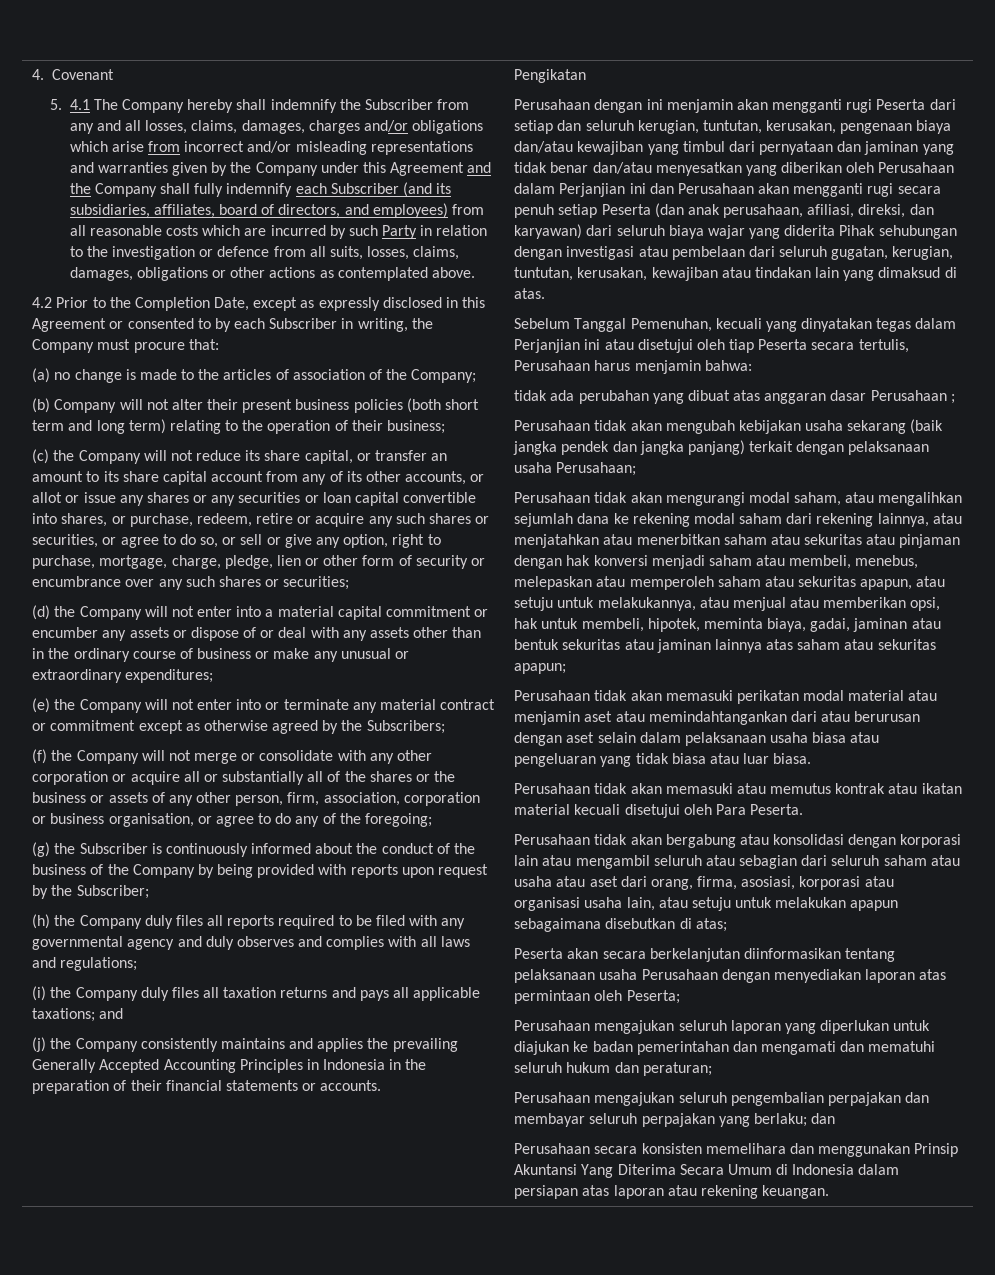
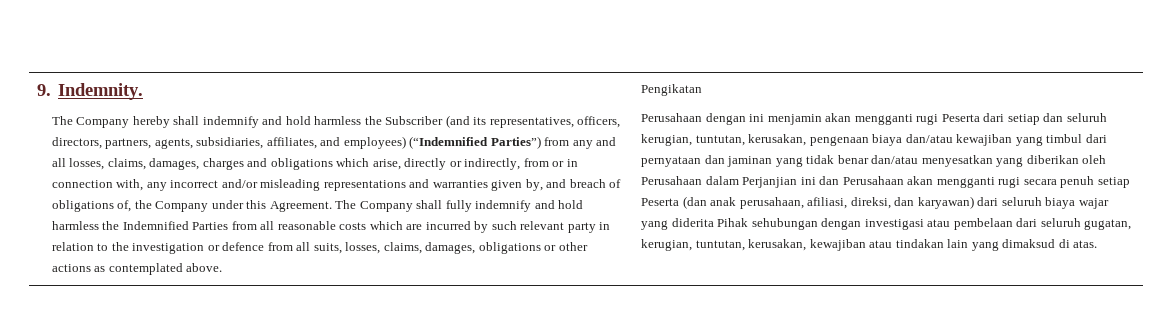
[32,69,114,80] [49,99,90,110] 4. Covenant // 5. 4.1 -> [37,83,143,100] 9. Indemnity. //
[339,99,433,110] the Subscriber -> [262,115,621,128] [51,136,541,149] and hold harmless the Subscriber (and its representatives, officers, directors, partners, agents, subsidiaries, affiliates, and employees) (“Indemnified Parties”)
[363,120,408,132] and/or -> [247,158,268,167] and
[111,141,181,152] arise from -> [372,158,578,170] [51,179,167,191] arise, directly or indirectly, from or in connection with, any
[211,162,228,176] by -> [525,179,622,191] [51,200,132,212] by, and breach of obligations of,
[390,162,492,176] [69,183,91,194] Agreement and the -> [269,200,357,212] Agreement. The
[295,182,452,197] [69,203,448,218] each Subscriber (and its subsidiaries, affiliates, board of directors, and employees) -> [534,200,584,209] [51,221,229,230] and hold harmless the Indemnified Parties
[382,225,418,239] Party -> [520,221,596,233] relevant party
[32,297,486,311] [32,318,433,332] [32,339,219,353] [32,368,477,383] [32,398,480,413] [32,419,446,434] [32,449,448,464] [32,471,485,485] [32,492,477,506] [32,513,490,527] [32,534,441,548] [32,555,486,569] [32,576,350,590] [32,605,489,620] [32,627,482,641] [32,648,410,662] [32,669,214,683] [32,698,496,713] [32,720,445,734] [32,749,433,764] [32,771,456,785] [32,792,480,806] [32,813,433,827] [32,842,476,857] [32,864,489,878] [32,885,149,899] [32,914,466,929] [32,936,470,950] [32,957,138,971] [32,986,481,1001] [32,1008,124,1022] [32,1037,458,1052] [32,1059,427,1073] [32,1080,382,1094] // 4.2 Prior to the Completion Date, except as expressly disclosed in this Agreement or consented to by each Subscriber in writing, the Company must procure that: // (a) no change is made to the articles of association of the Company; // (b) Company will not alter their present business policies (both short term and long term) relating to the operation of their business; // (c) the Company will not reduce its share capital, or transfer an amount to its share capital account from any of its other accounts, or allot or issue any shares or any securities or loan capital convertible into shares, or purchase, redeem, retire or acquire any such shares or securities, or agree to do so, or sell or give any option, right to purchase, mortgage, charge, pledge, lien or other form of security or encumbrance over any such shares or securities; // (d) the Company will not enter into a material capital commitment or encumber any assets or dispose of or deal with any assets other than in the ordinary course of business or make any unusual or extraordinary expenditures; // (e) the Company will not enter into or terminate any material contract or commitment except as otherwise agreed by the Subscribers; // (f) the Company will not merge or consolidate with any other corporation or acquire all or substantially all of the shares or the business or assets of any other person, firm, association, corporation or business organisation, or agree to do any of the foregoing; // (g) the Subscriber is continuously informed about the conduct of the business of the Company by being provided with reports upon request by the Subscriber; // (h) the Company duly files all reports required to be filed with any governmental agency and duly observes and complies with all laws and regulations; // (i) the Company duly files all taxation returns and pays all applicable taxations; and // (j) the Company consistently maintains and applies the prevailing Generally Accepted Accounting Principles in Indonesia in the preparation of their financial statements or accounts. -> (223, 267) none
[514,318,957,332] [514,339,909,353] [514,360,752,374] [514,390,955,404] [514,419,944,434] [513,440,930,455] [514,462,637,476] [514,492,963,506] [514,513,962,527] [514,534,961,548] [514,555,919,569] [514,576,946,590] [514,597,941,611] [514,618,941,632] [514,639,936,653] [514,663,567,674] [514,690,938,704] [514,711,921,725] [514,732,880,746] [514,753,812,767] [514,783,962,794] [514,804,804,818] [514,834,962,848] [514,855,960,869] [514,876,894,890] [514,897,899,911] [514,918,727,932] [514,948,896,962] [514,969,947,983] [514,990,680,1004] [514,1020,931,1034] [514,1041,936,1055] [514,1062,712,1076] [514,1092,930,1106] [514,1113,836,1127] [514,1143,959,1157] [514,1164,900,1178] [514,1185,830,1199] // Sebelum Tanggal Pemenuhan, kecuali yang dinyatakan tegas dalam Perjanjian ini atau disetujui oleh tiap Peserta secara tertulis, Perusahaan harus menjamin bahwa: // tidak ada perubahan yang dibuat atas anggaran dasar Perusahaan ; // Perusahaan tidak akan mengubah kebijakan usaha sekarang (baik jangka pendek dan jangka panjang) terkait dengan pelaksanaan usaha Perusahaan; // Perusahaan tidak akan mengurangi modal saham, atau mengalihkan sejumlah dana ke rekening modal saham dari rekening lainnya, atau menjatahkan atau menerbitkan saham atau sekuritas atau pinjaman dengan hak konversi menjadi saham atau membeli, menebus, melepaskan atau memperoleh saham atau sekuritas apapun, atau setuju untuk melakukannya, atau menjual atau memberikan opsi, hak untuk membeli, hipotek, meminta biaya, gadai, jaminan atau bentuk sekuritas atau jaminan lainnya atas saham atau sekuritas apapun; // Perusahaan tidak akan memasuki perikatan modal material atau menjamin aset atau memindahtangankan dari atau berurusan dengan aset selain dalam pelaksanaan usaha biasa atau pengeluaran yang tidak biasa atau luar biasa. // Perusahaan tidak akan memasuki atau memutus kontrak atau ikatan material kecuali disetujui oleh Para Peserta. // Perusahaan tidak akan bergabung atau konsolidasi dengan korporasi lain atau mengambil seluruh atau sebagian dari seluruh saham atau usaha atau aset dari orang, firma, asosiasi, korporasi atau organisasi usaha lain, atau setuju untuk melakukan apapun sebagaimana disebutkan di atas; // Peserta akan secara berkelanjutan diinformasikan tentang pelaksanaan usaha Perusahaan dengan menyediakan laporan atas permintaan oleh Peserta; // Perusahaan mengajukan seluruh laporan yang diperlukan untuk diajukan ke badan pemerintahan dan mengamati dan mematuhi seluruh hukum dan peraturan; // Perusahaan mengajukan seluruh pengembalian perpajakan dan membayar seluruh perpajakan yang berlaku; dan // Perusahaan secara konsisten memelihara dan menggunakan Prinsip Akuntansi Yang Diterima Secara Umum di Indonesia dalam persiapan atas laporan atau rekening keuangan. -> (1098, 244) none

